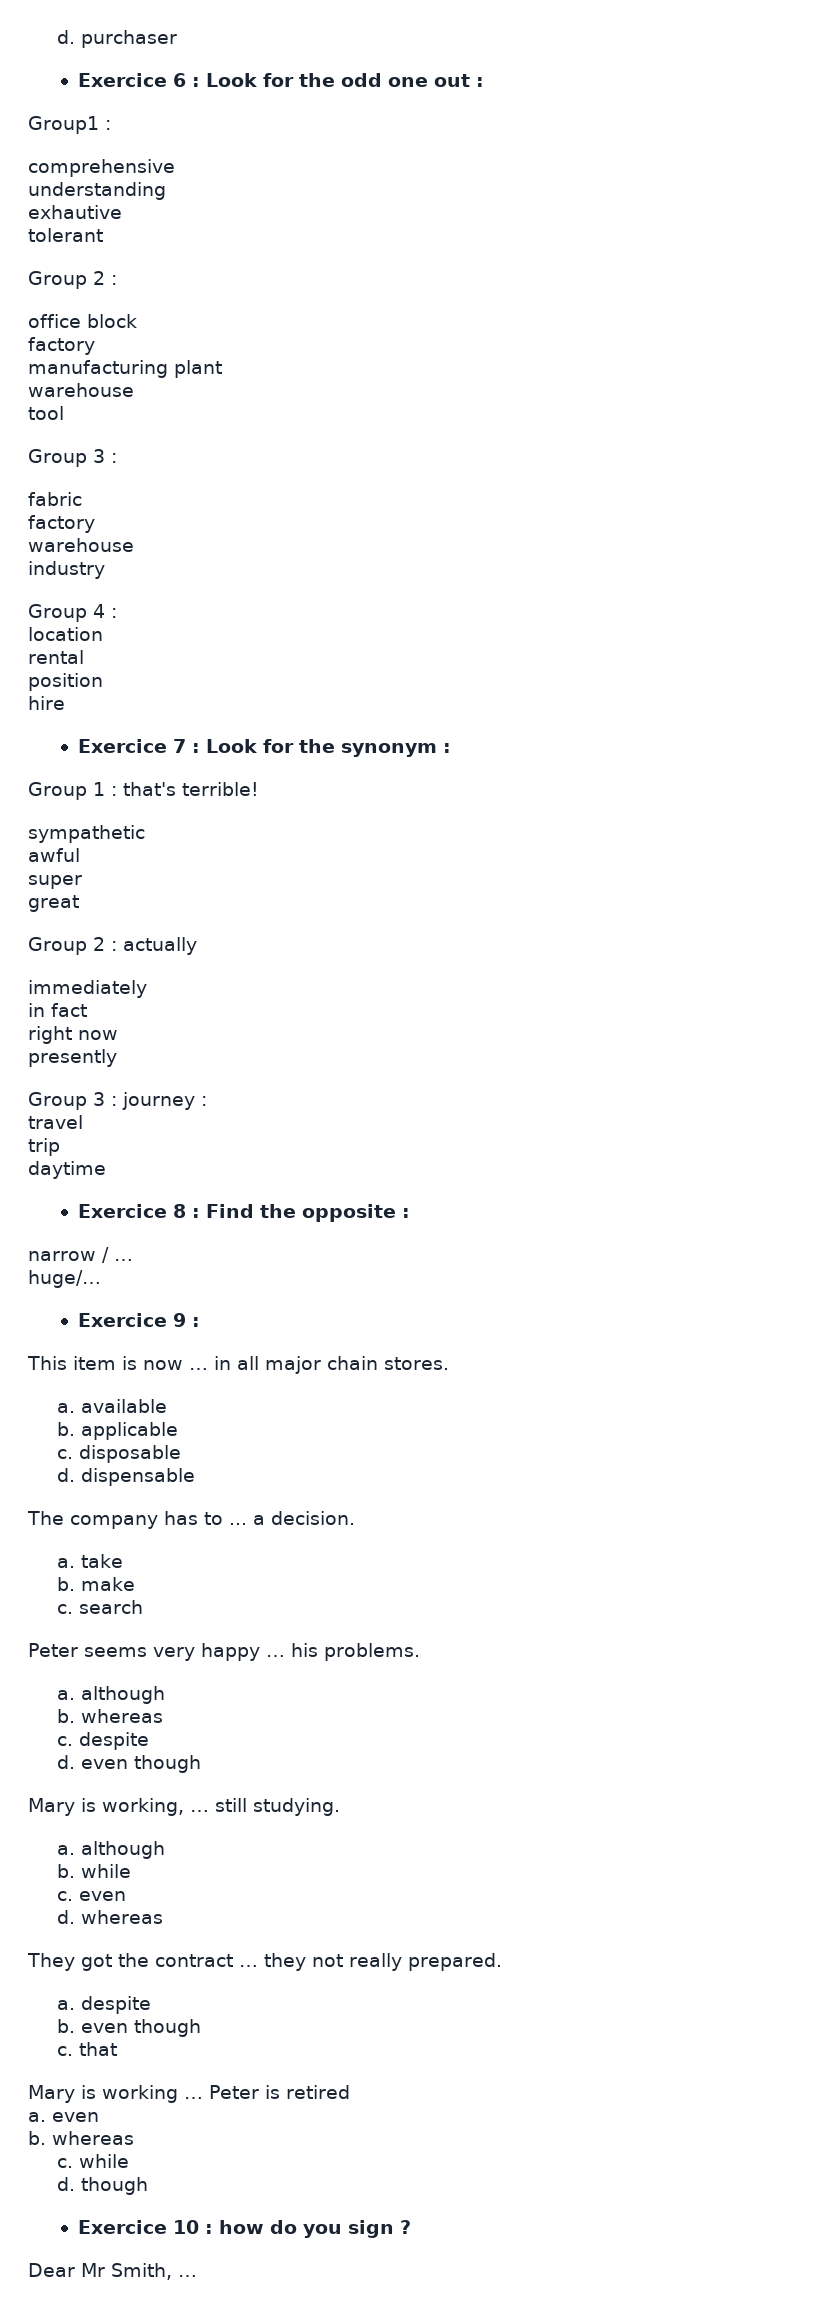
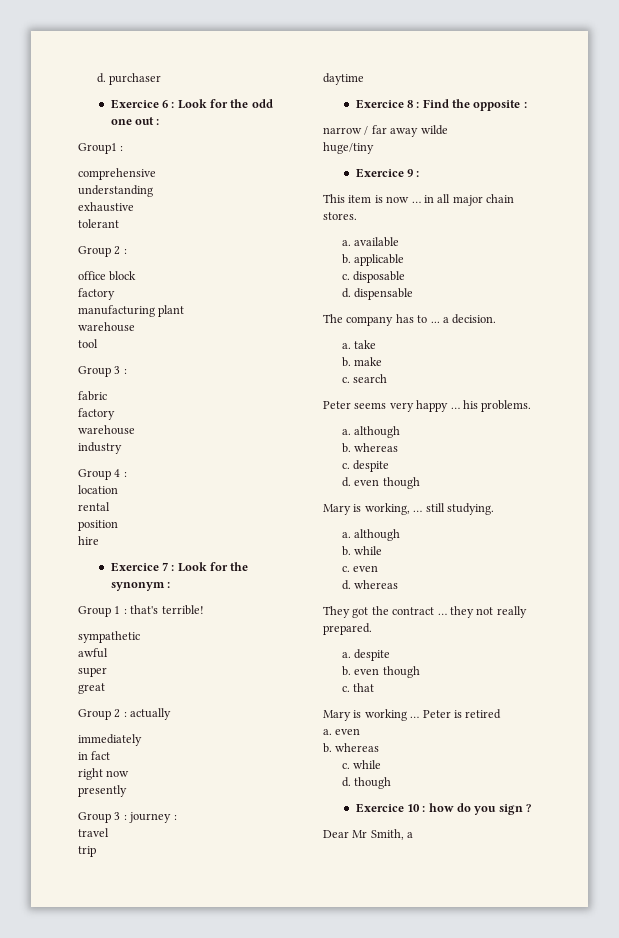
[28,205,122,219] exhautive -> [78,202,134,212] exhaustive
[114,1259,133,1261] [28,1270,101,1288] … // huge/… -> [371,125,448,137] [323,142,374,154] far away wilde // huge/tiny
[178,2275,197,2277] … -> [407,832,414,838] a

